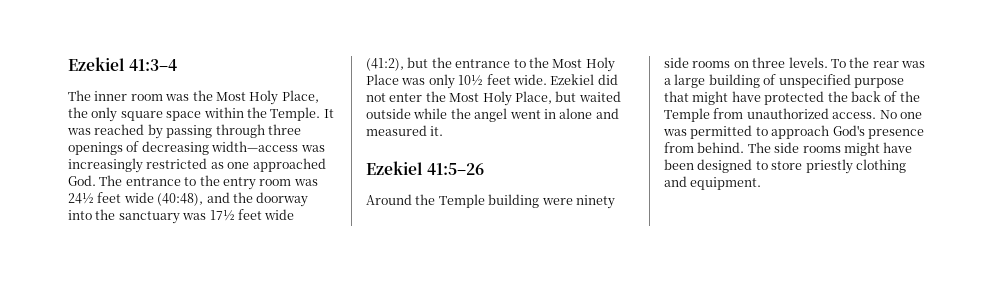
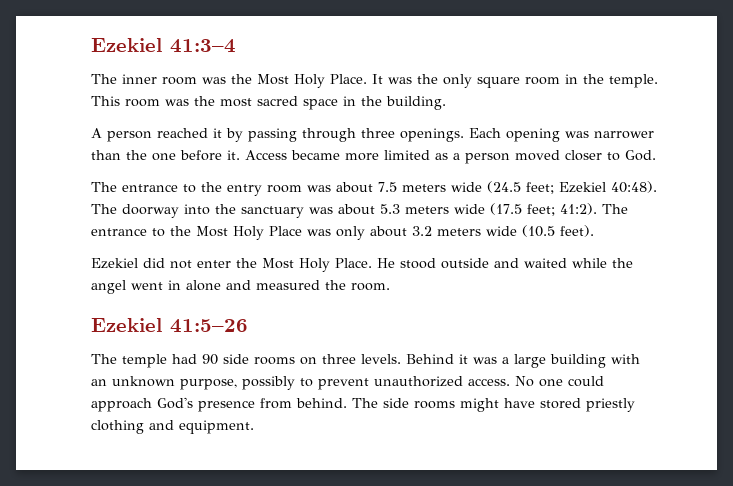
[281,90,319,103] [68,107,334,122] [67,124,301,139] [68,141,325,155] [68,158,326,173] Place, the only square space within the Temple. It was reached by passing through three openings of decreasing width—access was increasingly restricted as one approached -> [330,74,658,88] [91,96,446,110] [91,128,654,142] [91,150,620,164] Place. It was the only square room in the temple. This room was the most sacred space in the building. // A person reached it by passing through three openings. Each opening was narrower than the one before it. Access became more limited as a person moved closer to
(96, 180) none -> (656, 155) //
[68,192,253,206] 24½ feet wide (40:48), and the -> [336,181,657,194] [91,204,117,214] about 7.5 meters wide (24.5 feet; Ezekiel 40:48). The
[209,209,295,221] [366,57,452,71] 17½ feet wide (41:2), but the -> [338,203,628,216] about 5.3 meters wide (17.5 feet; 41:2). The
[458,74,547,86] 10½ feet wide. -> [370,225,594,237] about 3.2 meters wide (10.5 feet). //
[514,91,621,104] [366,108,411,119] Place, but waited outside -> [335,258,567,269] Place. He stood outside and waited
[430,126,444,136] it. -> [325,280,390,291] the room.
[366,194,615,209] Around the Temple building were ninety -> [91,354,218,368] The temple had 90
[830,57,899,68] To the rear -> [406,354,468,364] Behind it
[763,74,904,88] [664,91,920,105] [664,108,744,122] of unspecified purpose that might have protected the back of the Temple from -> [611,354,640,364] [91,376,369,390] with an unknown purpose, possibly to prevent
[663,125,768,139] was permitted to -> [568,376,604,387] could
[664,159,803,173] been designed to store -> [540,398,581,409] stored

